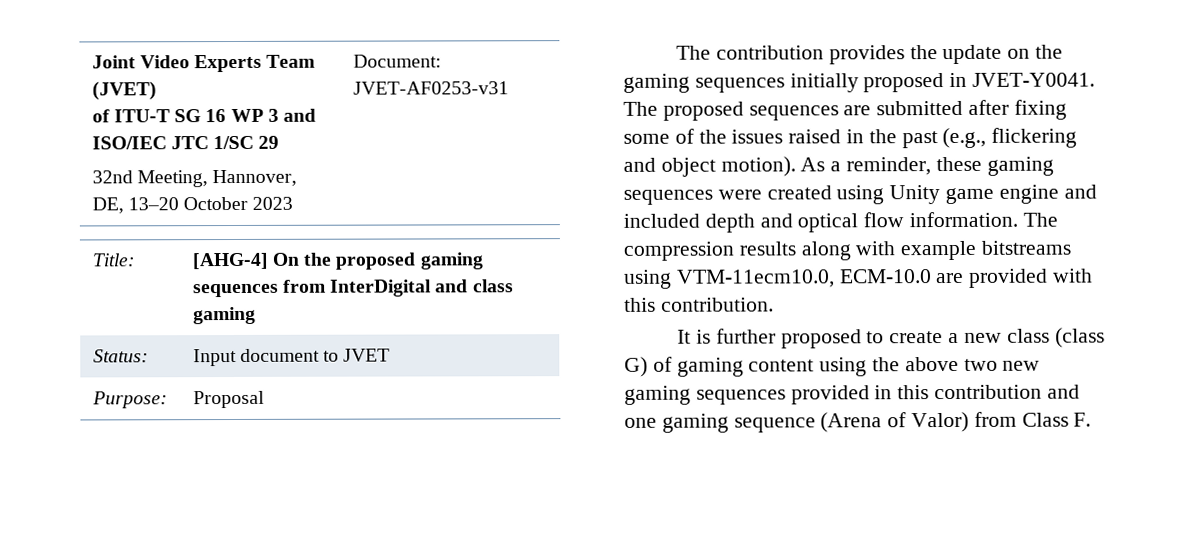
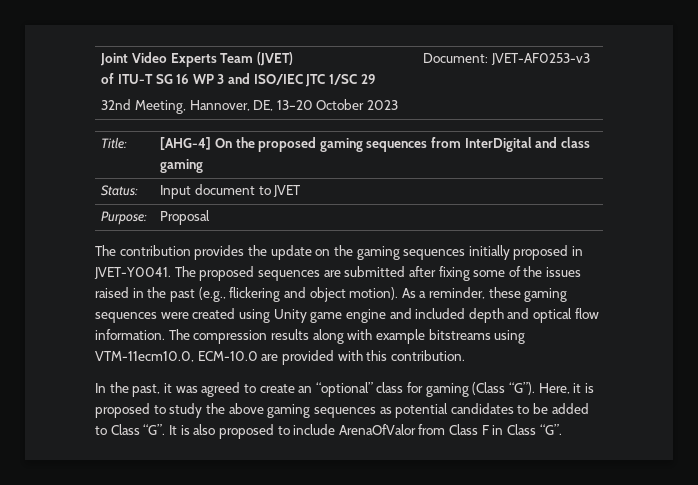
[352,81,509,95] JVET-AF0253-v31 -> [490,53,590,65] JVET-AF0253-v3
(774, 304) none -> [95,382,594,397] [95,403,589,418] [95,424,166,435] In the past, it was agreed to create an “optional” class for gaming (Class “G”). Here, it is proposed to study the above gaming sequences as potential candidates to be added to Class “G”.
[715,327,1105,349] [624,356,1041,377] [624,384,1080,405] [624,411,1092,433] further proposed to create a new class (class G) of gaming content using the above two new gaming sequences provided in this contribution and one gaming sequence (Arena of Valor) from Class F. -> [193,424,562,439] also proposed to include ArenaOfValor from Class F in Class “G”.

